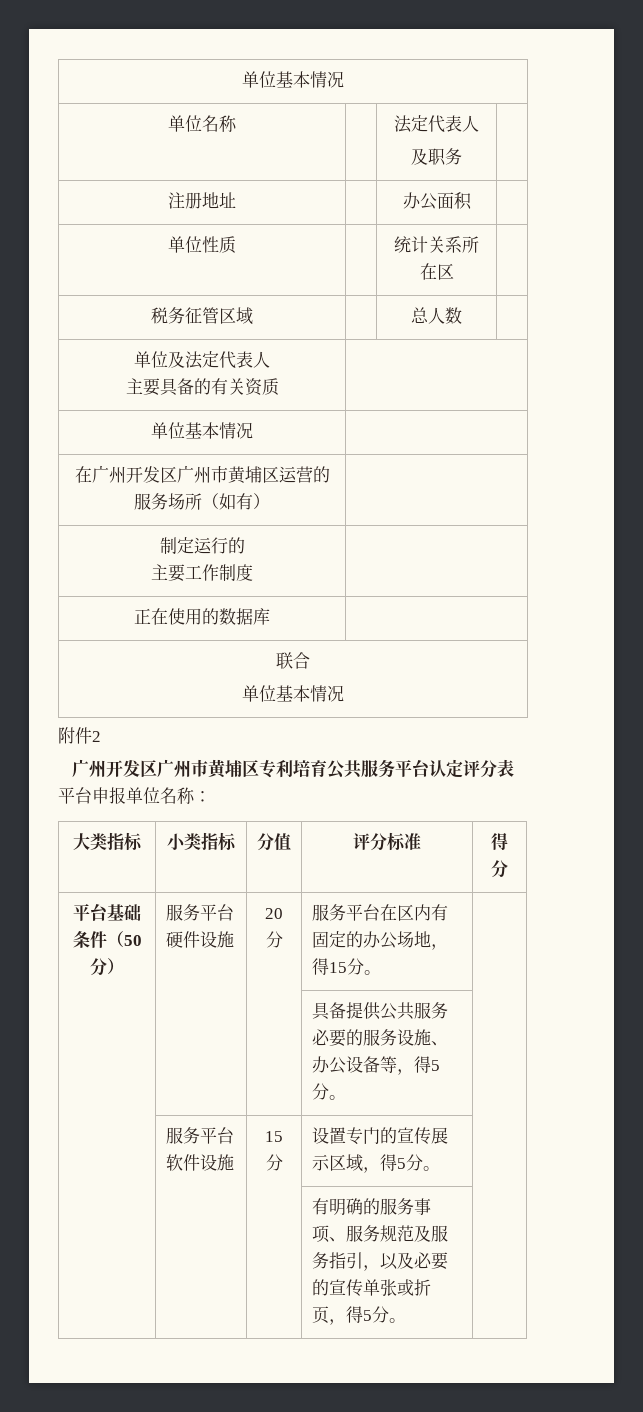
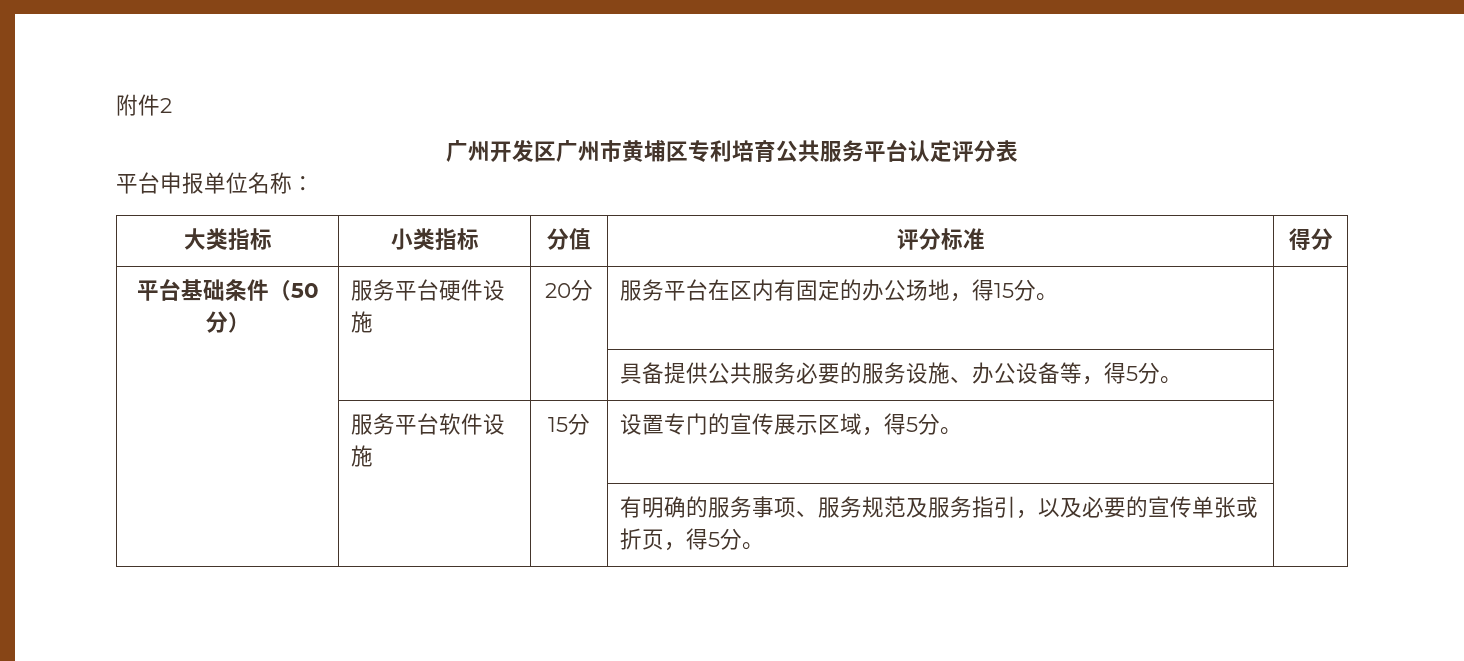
[242,71,344,88] [168,115,237,132] [394,115,479,133] [411,148,462,166] [168,192,236,209] [402,192,472,210] [168,236,236,254] [394,236,479,253] [419,263,454,280] [151,307,253,325] [411,307,462,324] [134,351,270,369] [125,378,279,396] [151,422,253,439] [74,465,330,484] [134,493,270,510] [159,537,245,554] [151,564,253,582] [134,608,270,625] [276,652,310,669] [242,685,344,702] 单位基本情况 // 单位名称 | | 法定代表人 // 及职务 | // 注册地址 | | 办公面积 | // 单位性质 | | 统计关系所在区 | // 税务征管区域 | | 总人数 | // 单位及法定代表人 // 主要具备的有关资质 | // 单位基本情况 | // 在广州开发区广州市黄埔区运营的服务场所（如有） | // 制定运行的 // 主要工作制度 | // 正在使用的数据库 | // 联合 // 单位基本情况 // -> (116, 105) none

